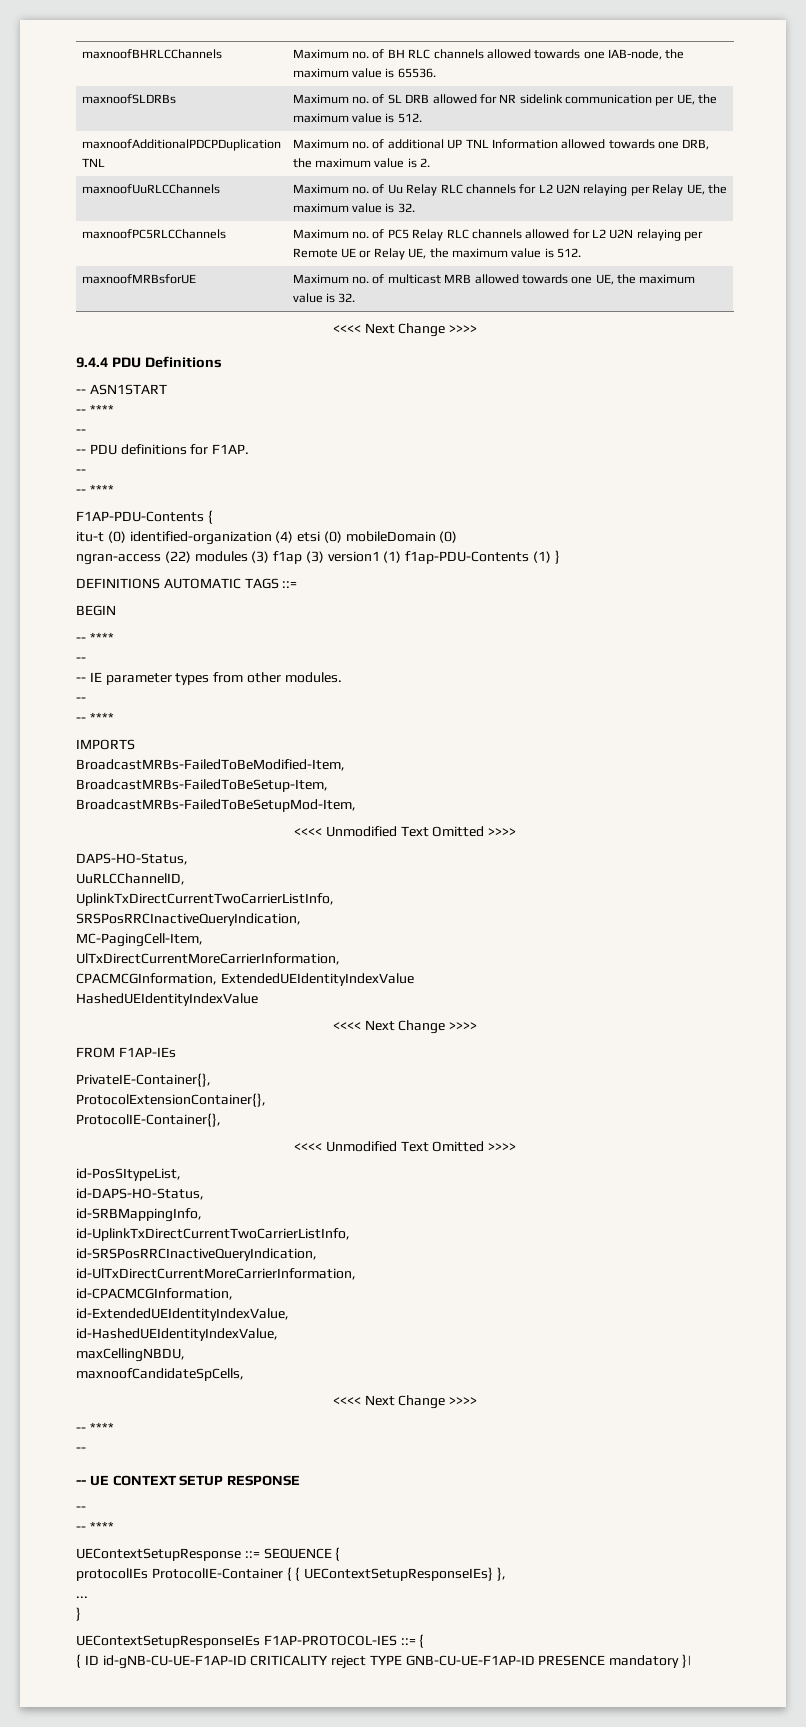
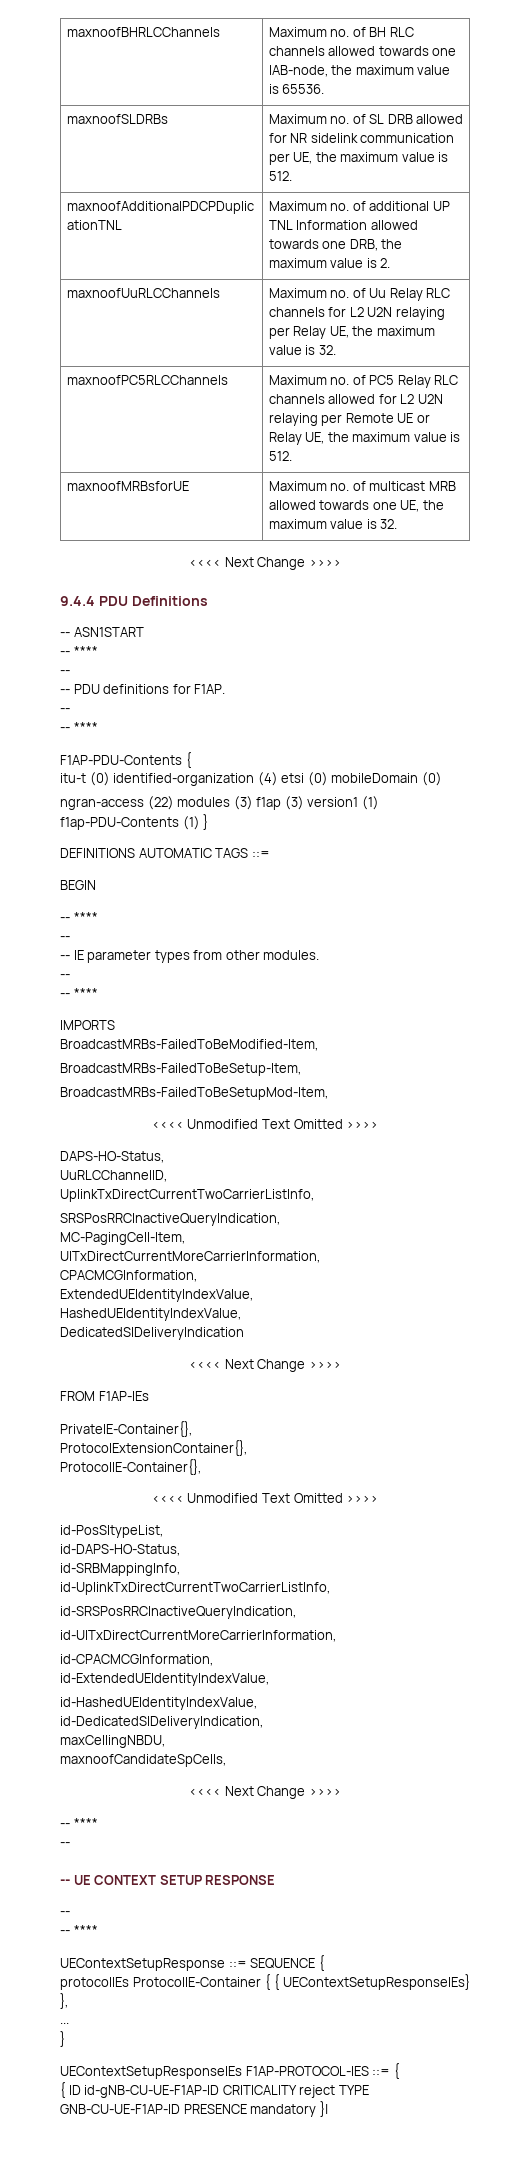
[220,973,414,986] [76,993,258,1006] ExtendedUEIdentityIndexValue // HashedUEIdentityIndexValue -> [60,1289,253,1302] [60,1308,241,1321] [60,1327,244,1340] // ExtendedUEIdentityIndexValue, // HashedUEIdentityIndexValue, // DedicatedSIDeliveryIndication
(278, 1334) none -> [60,1716,263,1729] // id-DedicatedSIDeliveryIndication,

